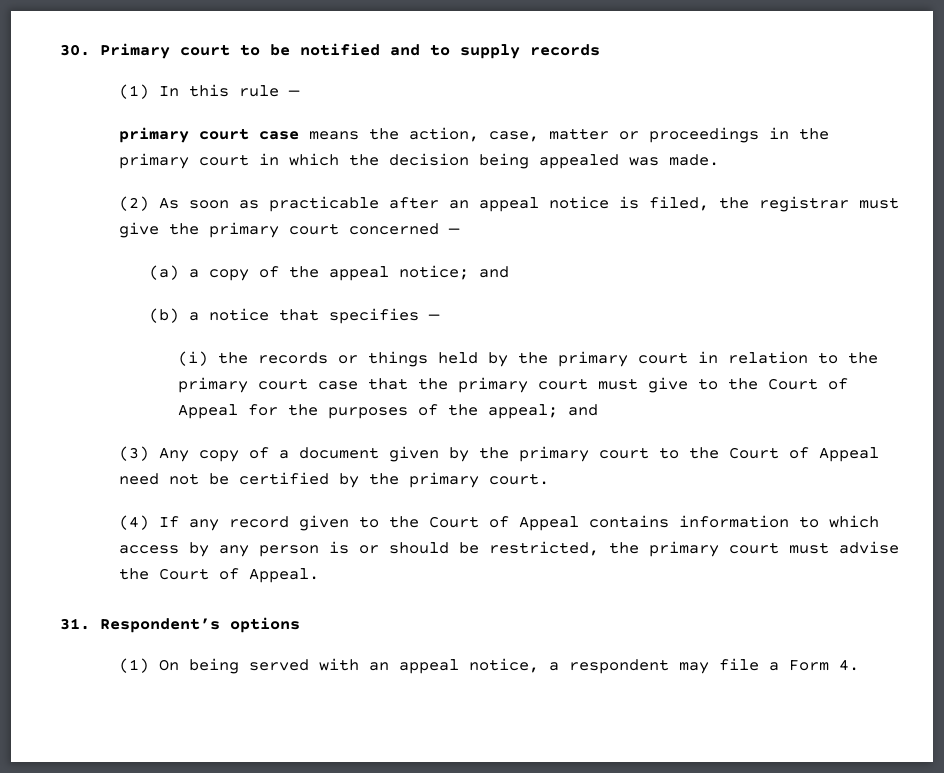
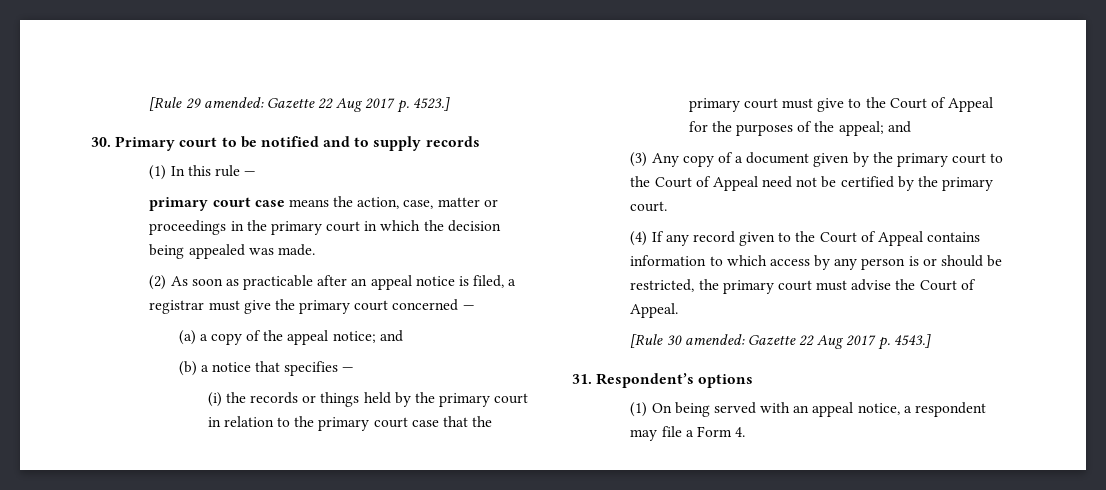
(60, 50) none -> [149,97,450,113] [Rule 29 amended: Gazette 22 Aug 2017 p. 4523.] //
[719,197,750,209] the -> [508,279,517,286] a
(320, 575) none -> [630,334,931,350] // [Rule 30 amended: Gazette 22 Aug 2017 p. 4543.]

